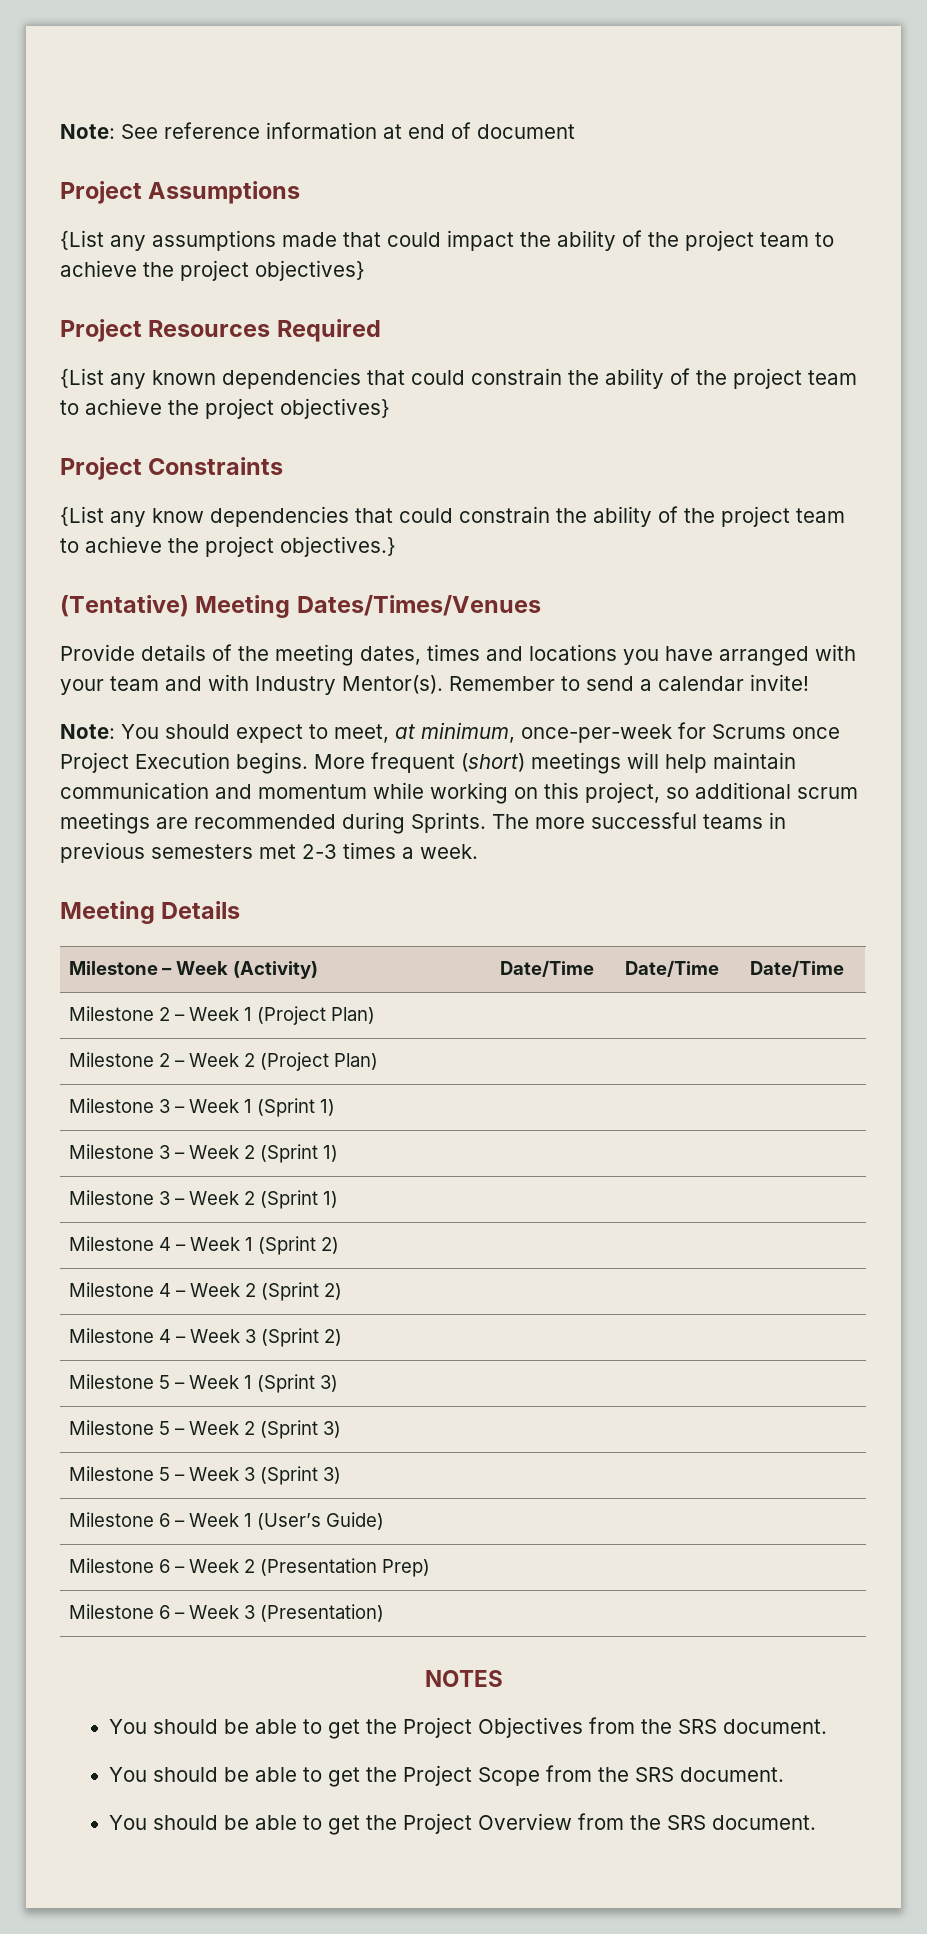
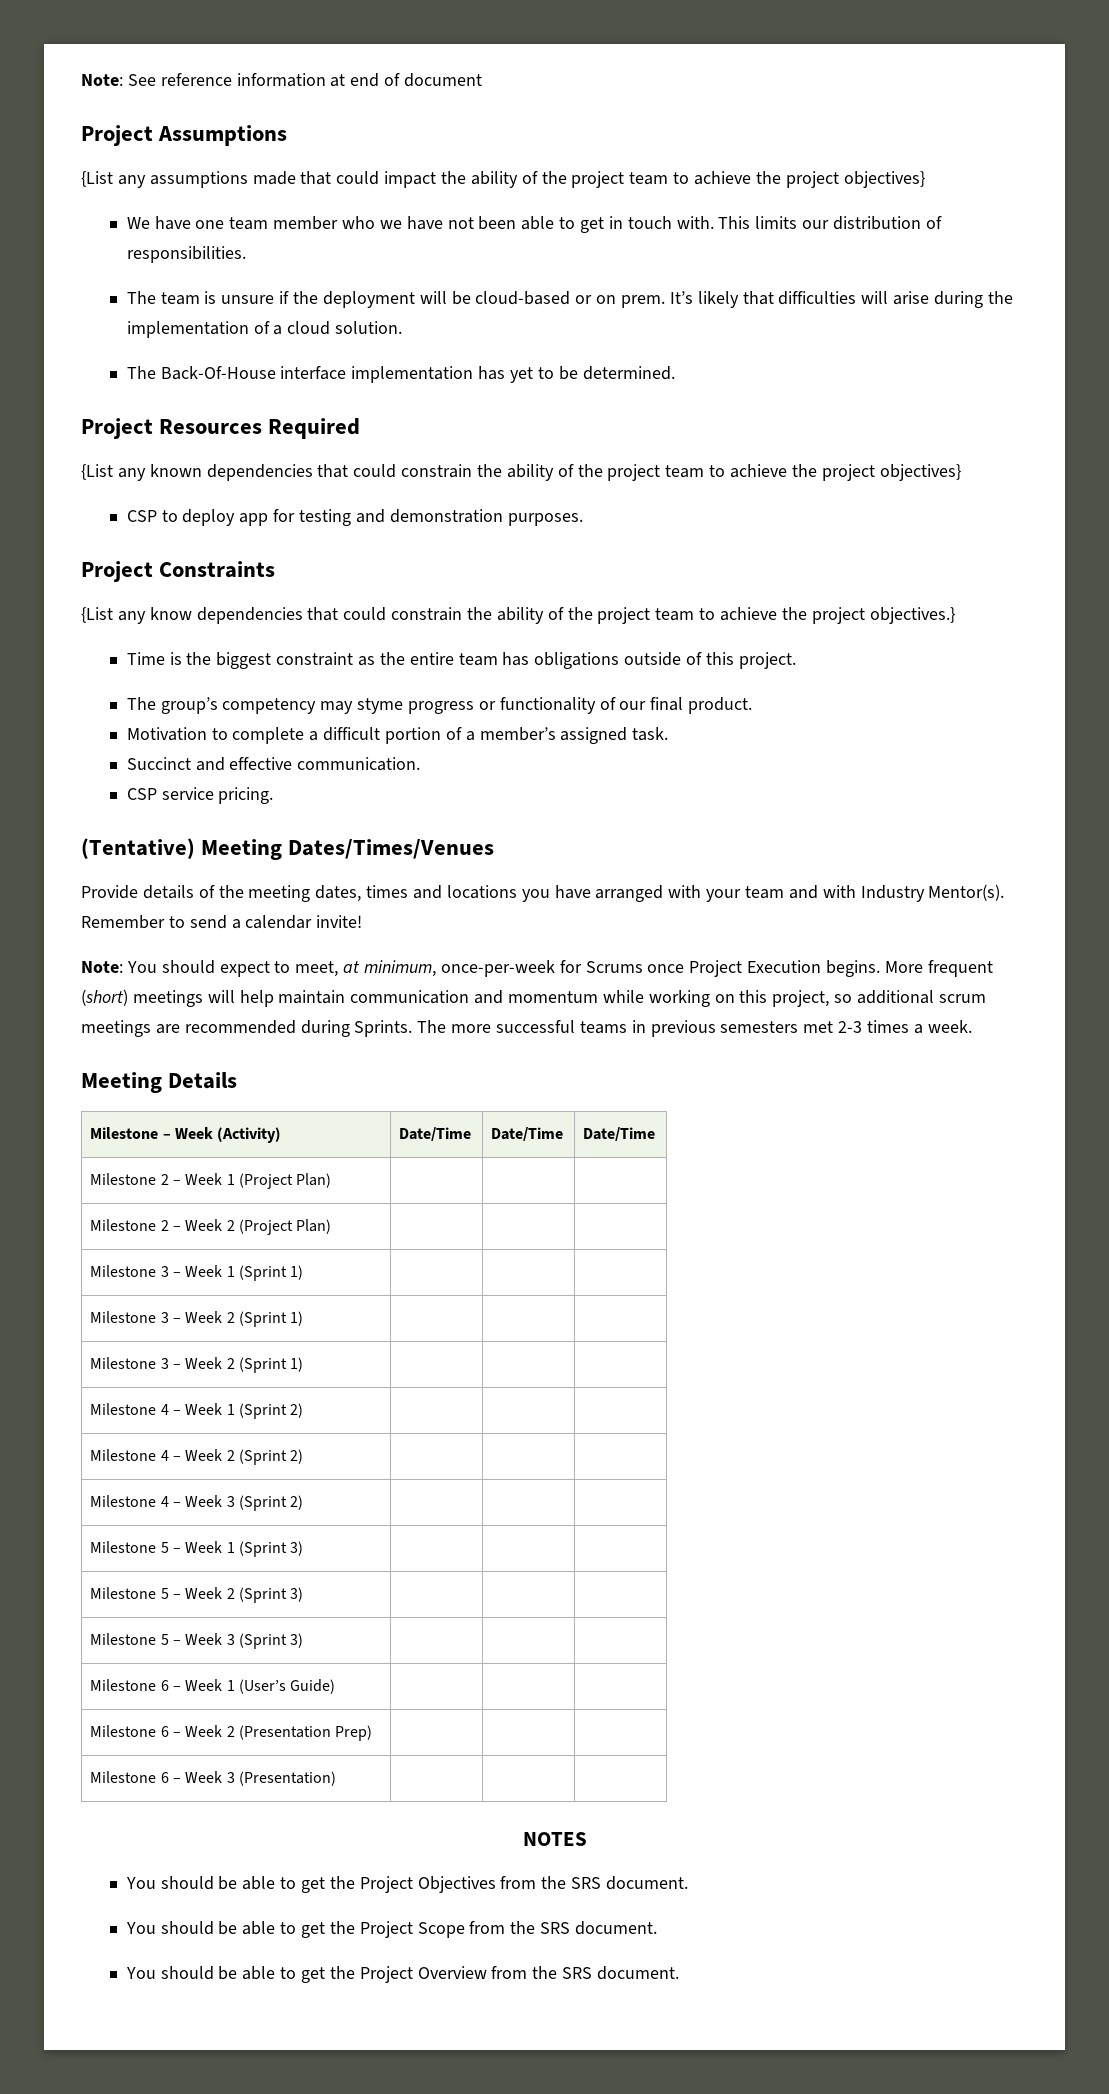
(365, 270) none -> [126,216,942,233] [126,246,246,263] [126,291,1013,308] [126,321,403,338] [126,366,675,383] // We have one team member who we have not been able to get in touch with. This limits our distribution of responsibilities. // The team is unsure if the deployment will be cloud-based or on prem. It’s likely that difficulties will arise during the implementation of a cloud solution. // The Back-Of-House interface implementation has yet to be determined.
(390, 408) none -> [126,509,583,526] // CSP to deploy app for testing and demonstration purposes.
(396, 546) none -> [126,652,796,669] [126,697,753,714] [126,727,669,744] [126,757,421,771] [126,787,274,804] // Time is the biggest constraint as the entire team has obligations outside of this project. // The group’s competency may styme progress or functionality of our final product. // Motivation to complete a difficult portion of a member’s assigned task. // Succinct and effective communication. // CSP service pricing.

